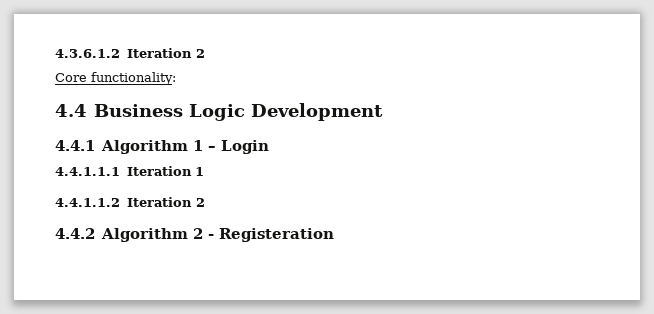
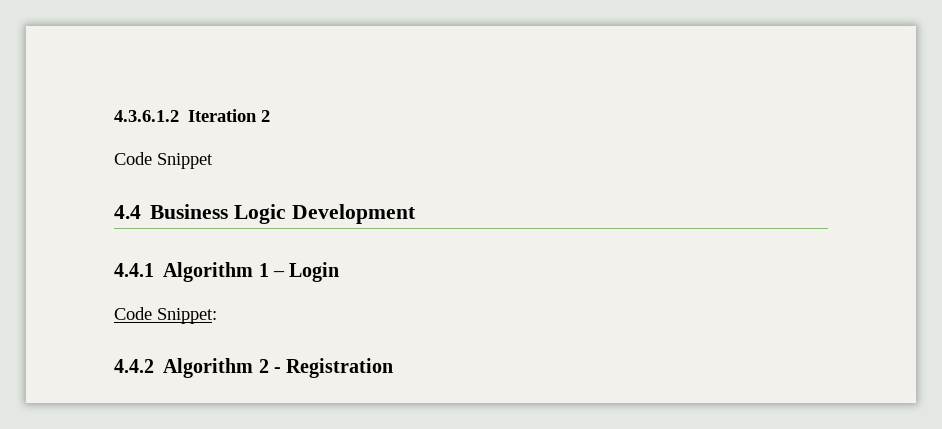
[55,72,176,85] Core functionality: -> [114,152,213,169] Code Snippet
[55,166,204,176] [55,197,205,207] 4.4.1.1.1 Iteration 1 // 4.4.1.1.2 Iteration 2 -> [114,307,217,324] Code Snippet:
[218,228,334,242] Registeration -> [286,358,394,378] Registration

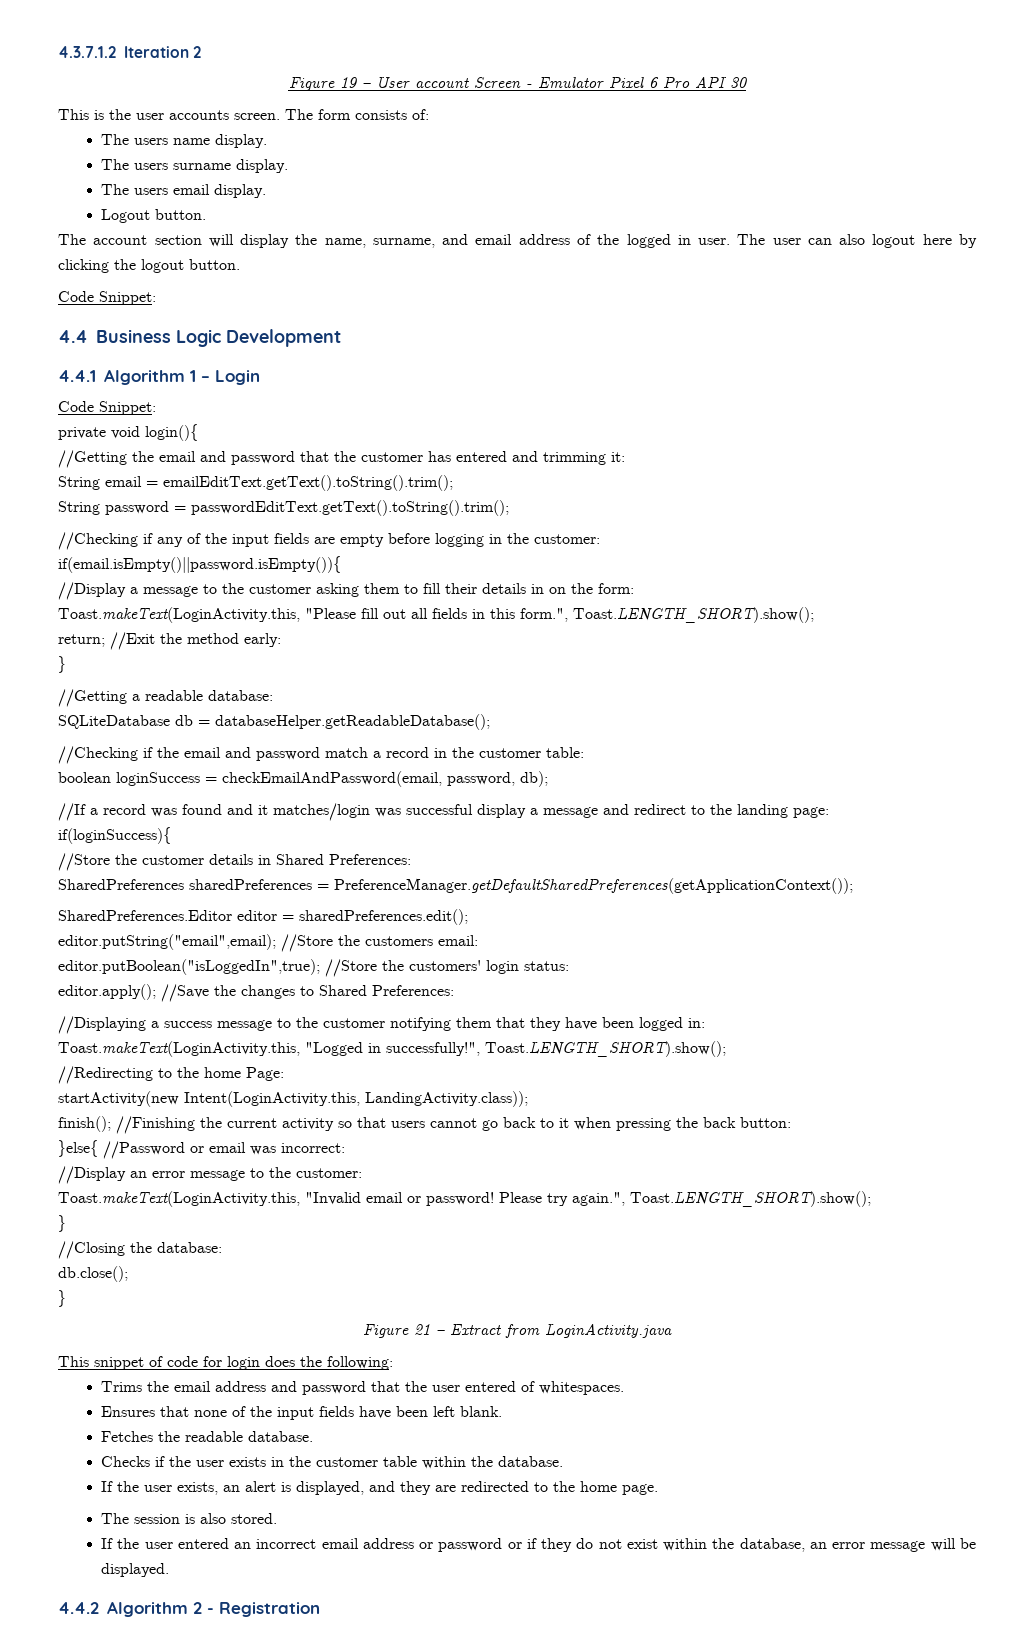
[114,110,179,122] 4.3.6.1.2 -> [58,46,116,58] 4.3.7.1.2
[114,152,213,169] // Code Snippet -> [288,76,747,91] [58,109,429,120] [101,134,268,148] [101,159,289,173] [101,184,267,198] [101,209,207,223] [58,234,977,248] [58,259,240,273] [58,291,156,305] // Figure 19 – User account Screen - Emulator Pixel 6 Pro API 30 // This is the user accounts screen. The form consists of: // The users name display. // The users surname display. // The users email display. // Logout button. // The account section will display the name, surname, and email address of the logged in user. The user can also logout here by clicking the logout button. // Code Snippet:
(217, 316) none -> [58,424,198,441] [58,450,625,468] [58,475,453,491] [58,500,509,516] [58,532,600,550] [58,556,341,573] [58,582,634,600] [58,607,814,623] [58,632,281,650] [58,656,66,673] [58,689,273,707] [58,714,490,730] [58,746,584,764] [58,771,548,787] [58,803,829,821] [58,827,171,844] [58,853,411,871] [58,878,853,894] [58,909,468,925] [58,934,478,952] [58,959,569,977] [58,984,454,1002] [58,1016,705,1034] [58,1041,726,1057] [58,1066,284,1084] [58,1091,528,1107] [58,1116,791,1134] [58,1140,345,1159] [58,1166,362,1184] [58,1191,871,1207] [58,1215,66,1232] [58,1241,222,1259] [58,1266,128,1282] [58,1290,66,1307] [363,1323,672,1338] [58,1356,393,1370] [101,1381,625,1395] [101,1406,503,1420] [101,1431,314,1442] [101,1456,564,1469] [101,1481,659,1495] [101,1513,278,1524] [101,1538,976,1552] [101,1563,170,1577] // private void login(){ // //Getting the email and password that the customer has entered and trimming it: // String email = emailEditText.getText().toString().trim(); // String password = passwordEditText.getText().toString().trim(); // //Checking if any of the input fields are empty before logging in the customer: // if(email.isEmpty()||password.isEmpty()){ // //Display a message to the customer asking them to fill their details in on the form: // Toast.makeText(LoginActivity.this, "Please fill out all fields in this form.", Toast.LENGTH_SHORT).show(); // return; //Exit the method early: // } // //Getting a readable database: // SQLiteDatabase db = databaseHelper.getReadableDatabase(); // //Checking if the email and password match a record in the customer table: // boolean loginSuccess = checkEmailAndPassword(email, password, db); // //If a record was found and it matches/login was successful display a message and redirect to the landing page: // if(loginSuccess){ // //Store the customer details in Shared Preferences: // SharedPreferences sharedPreferences = PreferenceManager.getDefaultSharedPreferences(getApplicationContext()); // SharedPreferences.Editor editor = sharedPreferences.edit(); // editor.putString("email",email); //Store the customers email: // editor.putBoolean("isLoggedIn",true); //Store the customers' login status: // editor.apply(); //Save the changes to Shared Preferences: // //Displaying a success message to the customer notifying them that they have been logged in: // Toast.makeText(LoginActivity.this, "Logged in successfully!", Toast.LENGTH_SHORT).show(); // //Redirecting to the home Page: // startActivity(new Intent(LoginActivity.this, LandingActivity.class)); // finish(); //Finishing the current activity so that users cannot go back to it when pressing the back button: // }else{ //Password or email was incorrect: // //Display an error message to the customer: // Toast.makeText(LoginActivity.this, "Invalid email or password! Please try again.", Toast.LENGTH_SHORT).show(); // } // //Closing the database: // db.close(); // } // Figure 21 – Extract from LoginActivity.java // This snippet of code for login does the following: // Trims the email address and password that the user entered of whitespaces. // Ensures that none of the input fields have been left blank. // Fetches the readable database. // Checks if the user exists in the customer table within the database. // If the user exists, an alert is displayed, and they are redirected to the home page. // The session is also stored. // If the user entered an incorrect email address or password or if they do not exist within the database, an error message will be displayed.

